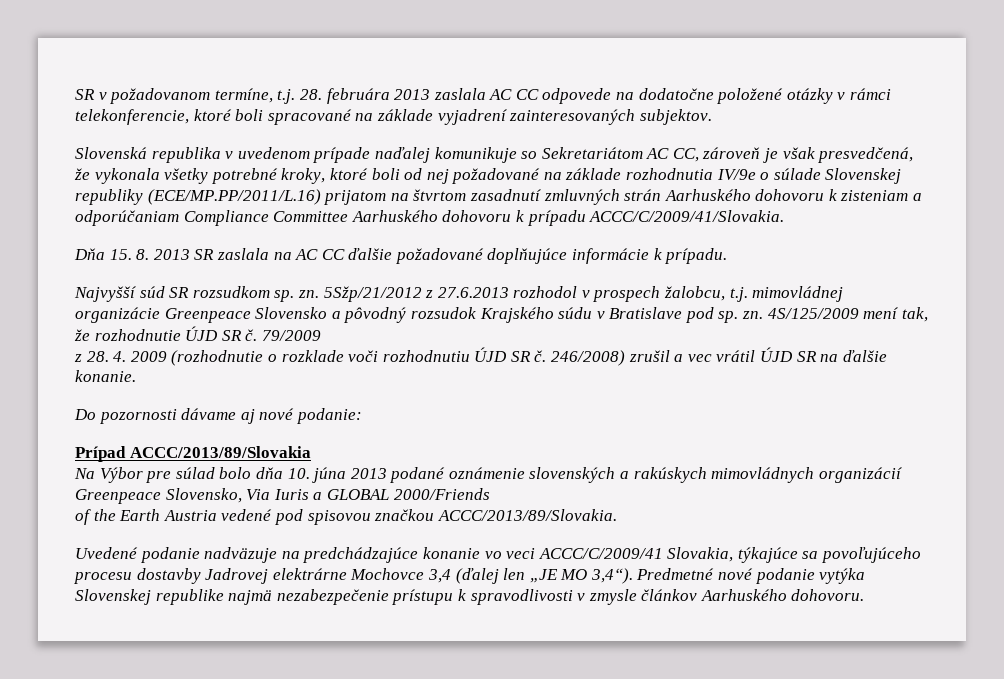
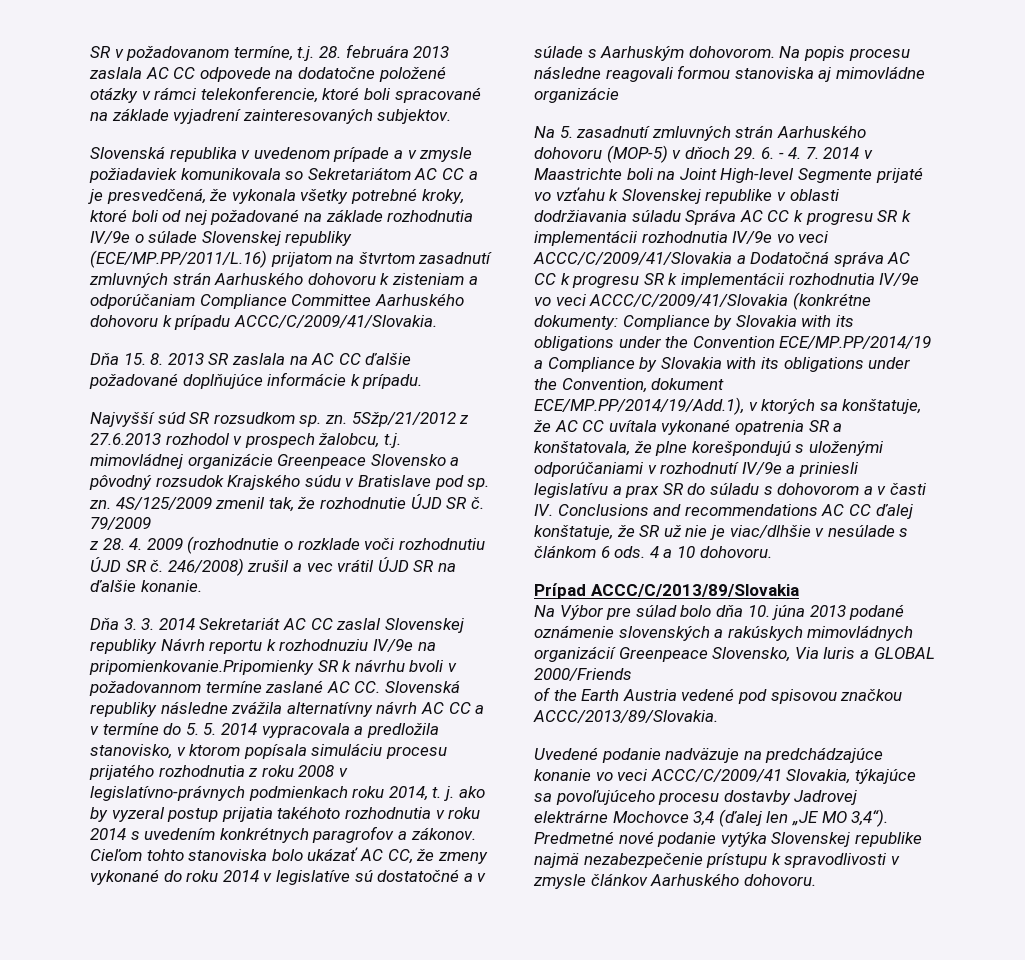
[374,147,815,163] naďalej komunikuje so Sekretariátom AC CC, zároveň je však -> [393,147,473,162] [89,167,478,183] [88,189,103,204] a v zmysle požiadaviek komunikovala so Sekretariátom AC CC a je
[863,307,899,319] mení -> [215,497,266,509] zmenil
[74,408,362,424] Do pozornosti dávame aj nové podanie: -> [90,617,464,633] [90,638,436,654] [89,659,457,675] [89,680,460,696] [90,701,485,717] [90,722,439,738] [90,743,447,759] [89,764,348,780] [90,785,485,801] [90,806,481,822] [90,826,476,843] [90,847,488,864] [90,869,487,885] [534,46,910,61] [534,65,925,82] [534,87,619,103] [534,125,866,141] [534,145,873,163] [534,167,923,183] [534,187,840,204] [534,209,911,225] [534,230,830,246] [533,251,911,267] [534,272,920,288] [534,292,871,310] [534,315,854,330] [534,336,932,351] [534,357,911,372] [534,378,725,393] [534,397,922,415] [533,419,843,435] [534,440,884,456] [534,461,859,477] [534,482,927,498] [534,504,913,519] [534,524,909,540] [534,545,772,558] Dňa 3. 3. 2014 Sekretariát AC CC zaslal Slovenskej republiky Návrh reportu k rozhodnuziu IV/9e na pripomienkovanie.Pripomienky SR k návrhu bvoli v požadovannom termíne zaslané AC CC. Slovenská republiky následne zvážila alternatívny návrh AC CC a v termíne do 5. 5. 2014 vypracovala a predložila stanovisko, v ktorom popísala simuláciu procesu prijatého rozhodnutia z roku 2008 v legislatívno-právnych podmienkach roku 2014, t. j. ako by vyzeral postup prijatia takéhoto rozhodnutia v roku 2014 s uvedením konkrétnych paragrofov a zákonov. Cieľom tohto stanoviska bolo ukázať AC CC, že zmeny vykonané do roku 2014 v legislatíve sú dostatočné a v súlade s Aarhuským dohovorom. Na popis procesu následne reagovali formou stanoviska aj mimovládne organizácie // Na 5. zasadnutí zmluvných strán Aarhuského dohovoru (MOP-5) v dňoch 29. 6. - 4. 7. 2014 v Maastrichte boli na Joint High-level Segmente prijaté vo vzťahu k Slovenskej republike v oblasti dodržiavania súladu Správa AC CC k progresu SR k implementácii rozhodnutia IV/9e vo veci ACCC/C/2009/41/Slovakia a Dodatočná správa AC CC k progresu SR k implementácii rozhodnutia IV/9e vo veci ACCC/C/2009/41/Slovakia (konkrétne dokumenty: Compliance by Slovakia with its obligations under the Convention ECE/MP.PP/2014/19 a Compliance by Slovakia with its obligations under the Convention, dokument ECE/MP.PP/2014/19/Add.1), v ktorých sa konštatuje, že AC CC uvítala vykonané opatrenia SR a konštatovala, že plne korešpondujú s uloženými odporúčaniami v rozhodnutí IV/9e a priniesli legislatívu a prax SR do súladu s dohovorom a v časti IV. Conclusions and recommendations AC CC ďalej konštatuje, že SR už nie je viac/dlhšie v nesúlade s článkom 6 ods. 4 a 10 dohovoru.
[129,446,311,458] ACCC/2013/89/Slovakia -> [590,584,799,597] ACCC/C/2013/89/Slovakia

